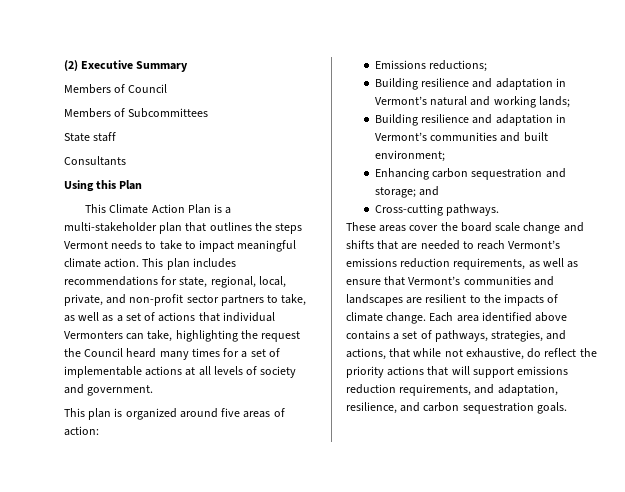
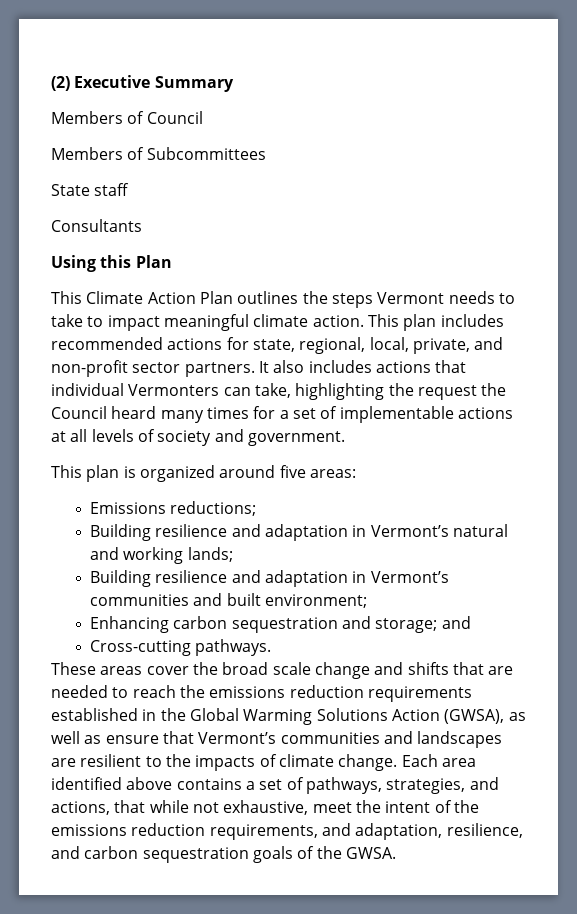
[214,204,232,214] [64,222,207,234] is a multi-stakeholder plan that -> (233, 297) none
[64,276,158,286] recommendations -> [51,337,223,350] recommended actions
[220,294,307,306] [64,312,156,322] partners to take, as well as a set of -> [184,360,372,377] partners. It also includes
[243,408,285,418] [64,426,99,436] areas of action: -> [309,469,356,478] areas:
[460,222,492,232] board -> [222,662,269,675] broad
[508,240,561,249] [346,258,526,270] Vermont’s emissions reduction requirements, -> [179,685,472,702] [51,708,505,725] the emissions reduction requirements established in the Global Warming Solutions Action (GWSA),
[527,348,597,358] [346,366,514,378] do reflect the priority actions that will support -> [312,800,479,813] meet the intent of the
[536,402,567,414] goals. -> [252,846,396,863] goals of the GWSA.

